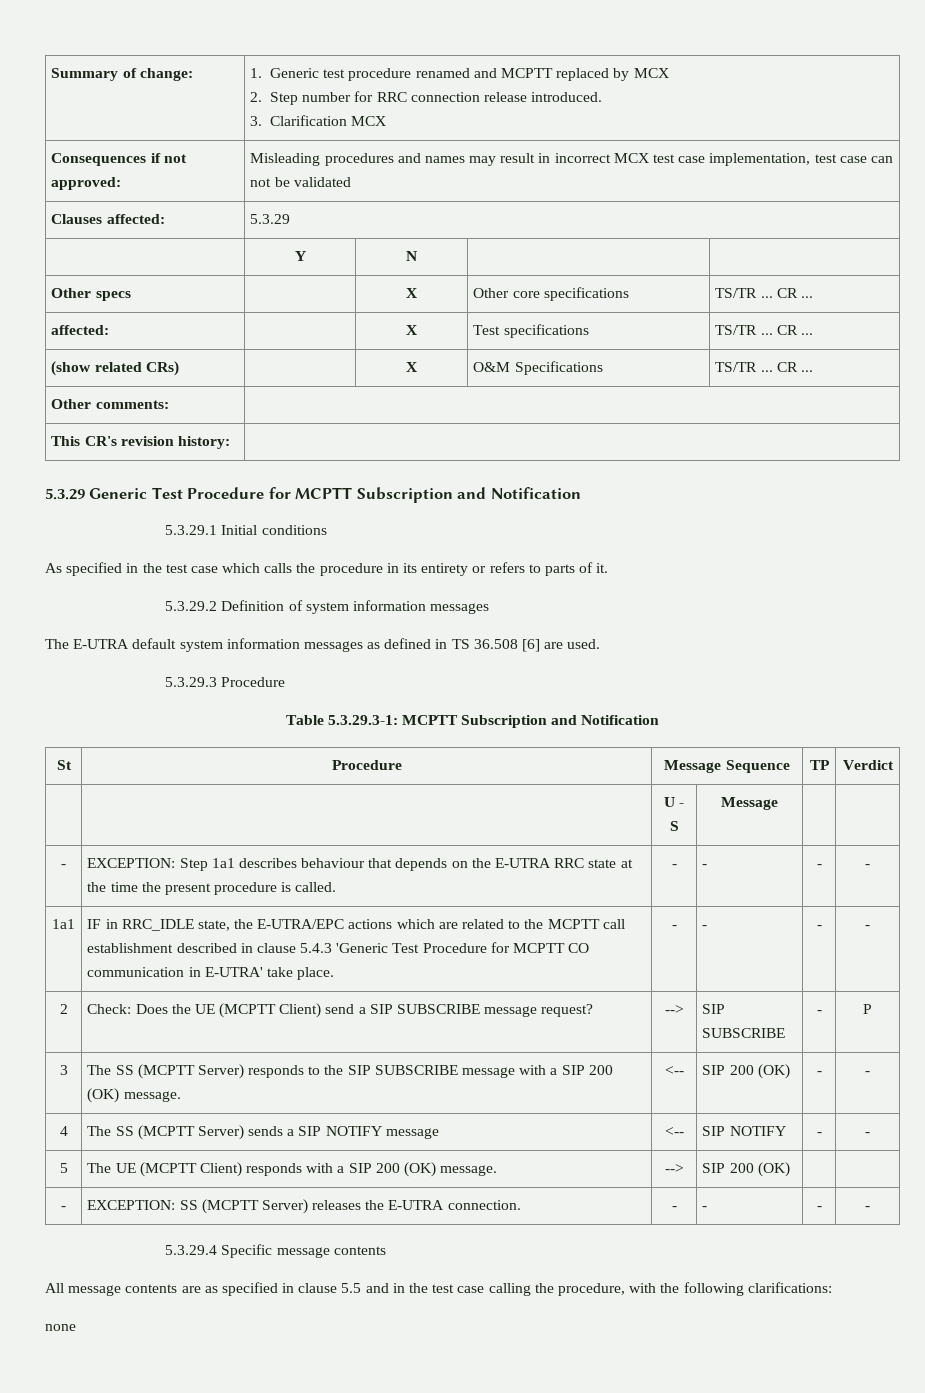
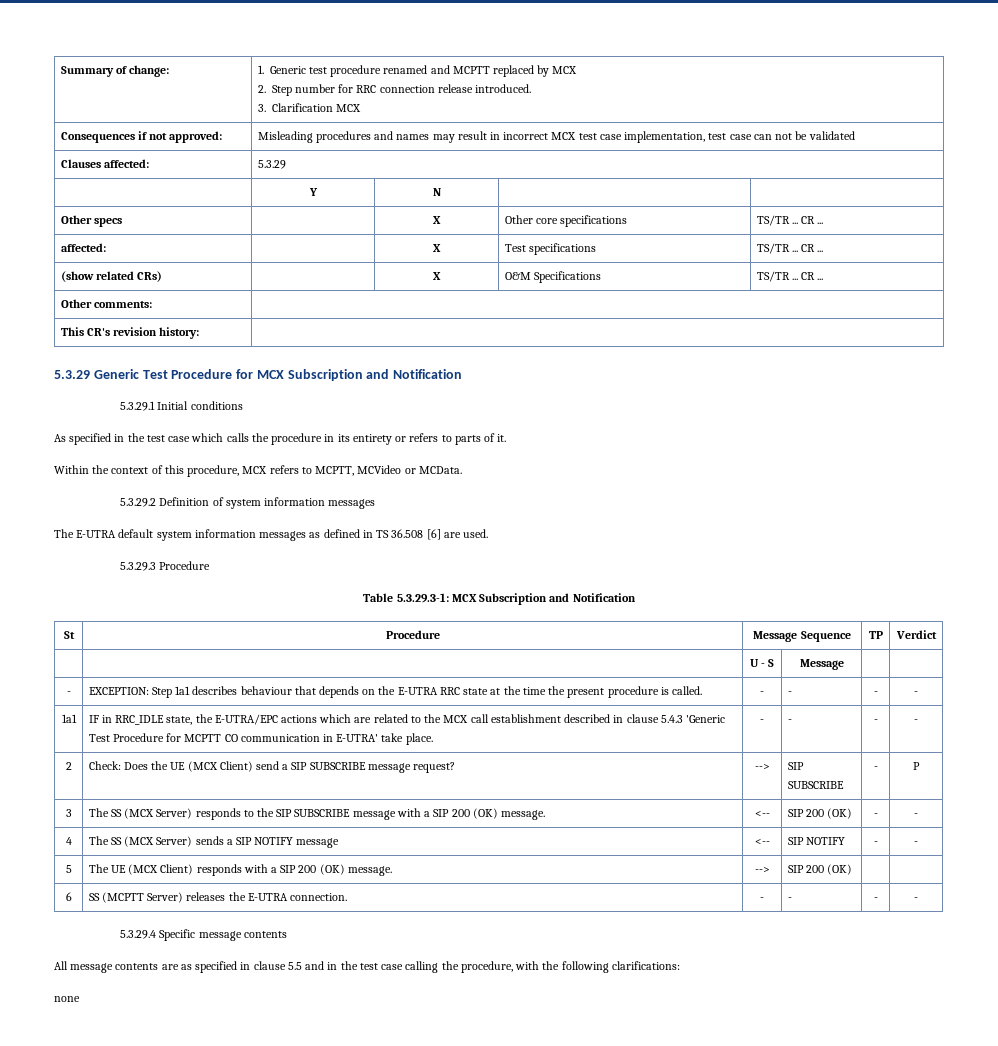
[295,487,353,499] MCPTT -> [256,370,284,379] MCX
(609, 568) none -> [54,465,462,477] // Within the context of this procedure, MCX refers to MCPTT, MCVideo or MCData.
[401,715,458,725] MCPTT -> [451,594,477,602] MCX
[547,919,600,929] MCPTT -> [443,715,469,723] MCX
[219,1003,277,1018] (MCPTT -> [187,761,218,772] (MCX
[137,1064,195,1079] (MCPTT -> [124,808,155,819] (MCX
[137,1125,195,1140] (MCPTT -> [124,836,155,847] (MCX
[139,1162,197,1177] (MCPTT -> [128,864,159,875] (MCX
[61,1206,66,1210] [87,1200,176,1210] - | EXCEPTION: -> [65,892,72,901] 6 |

